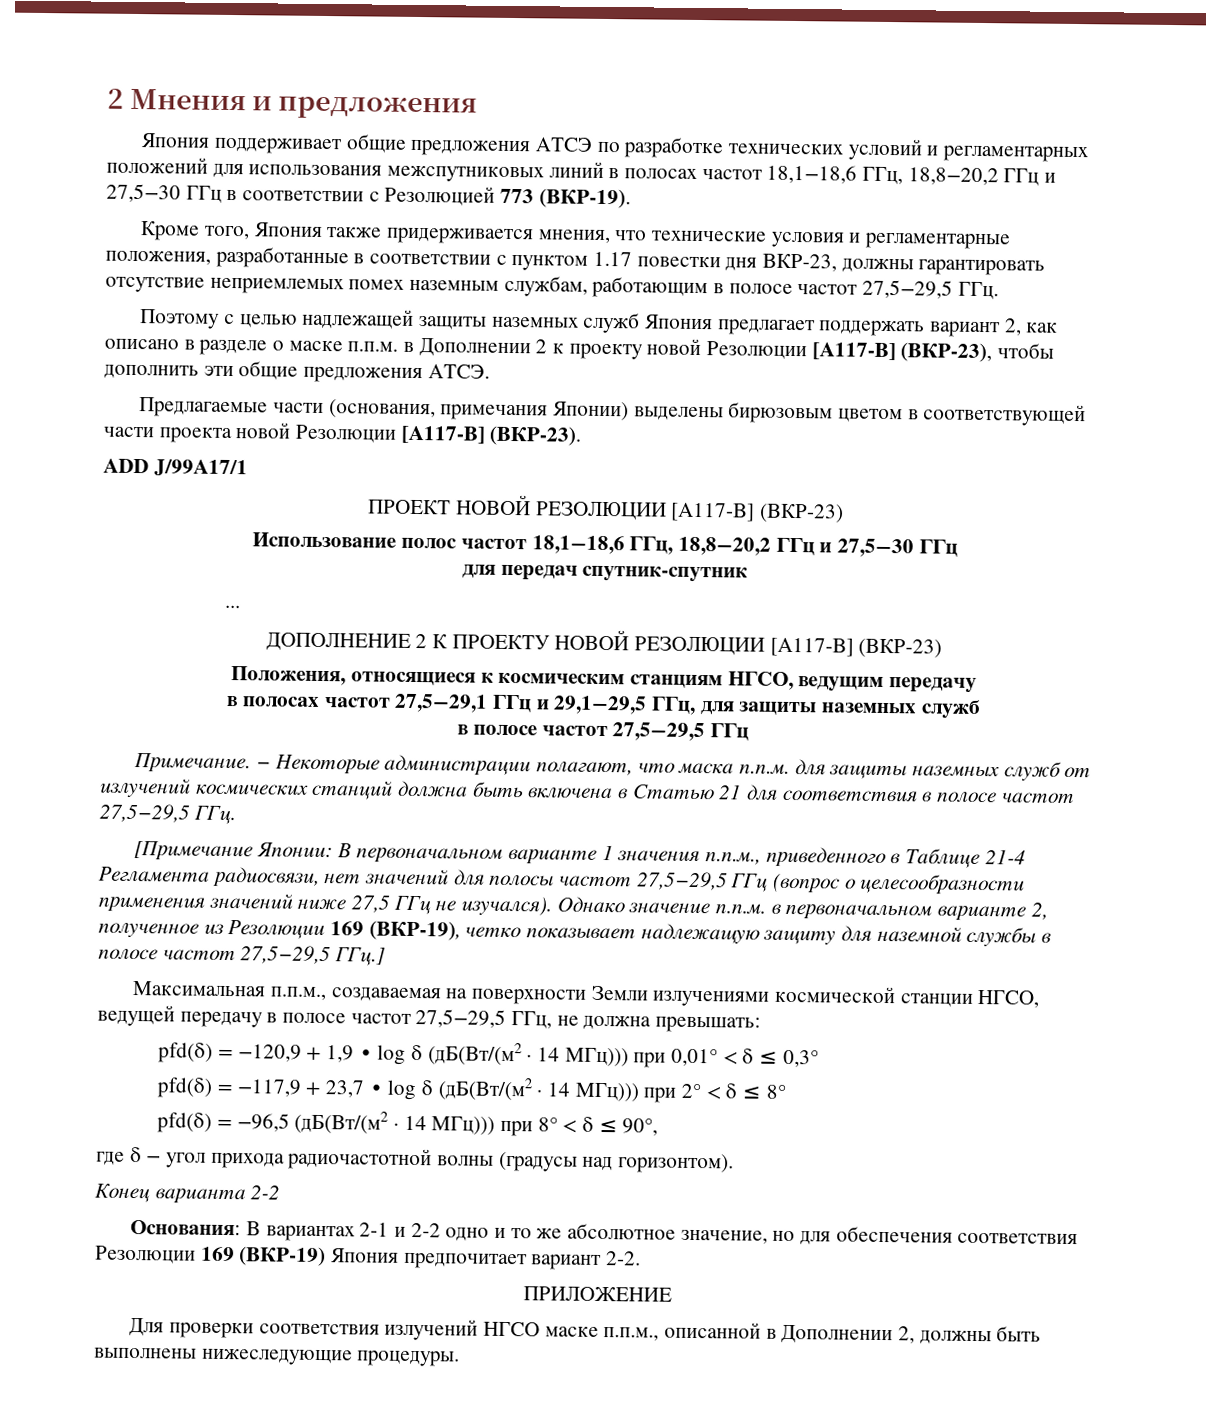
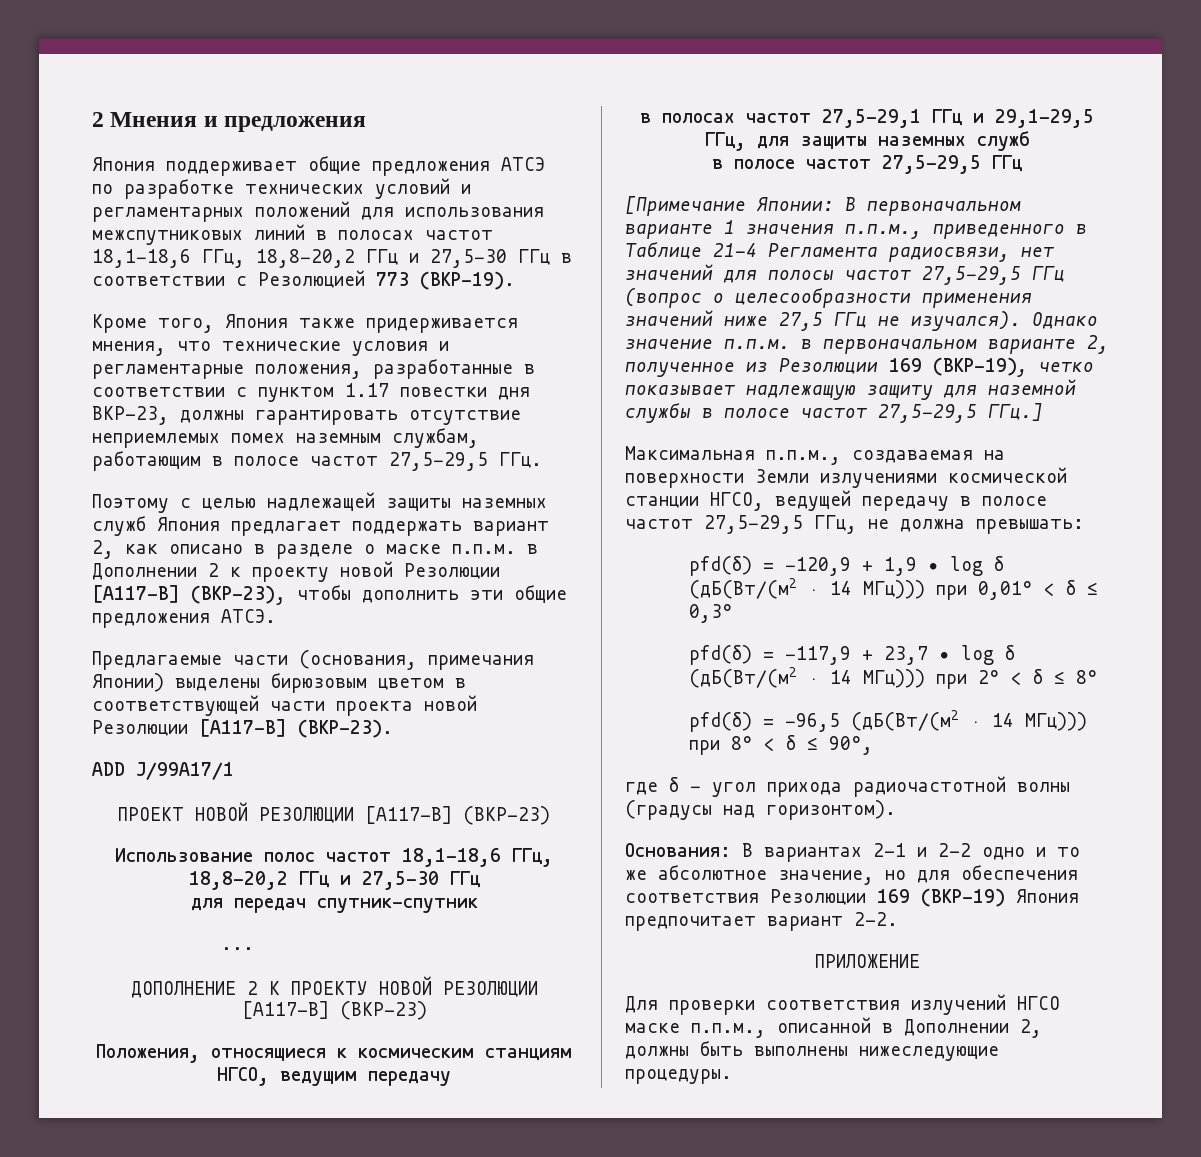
[134,753,1092,782] [99,778,1075,804] [99,803,236,825] // Примечание. − Некоторые администрации полагают, что маска п.п.м. для защиты наземных служб от излучений космических станций должна быть включена в Статью 21 для соответствия в полосе частот 27,5−29,5 ГГц. -> (1022, 163) none
[94,1183,281,1205] // Конец варианта 2-2 -> (896, 810) none

